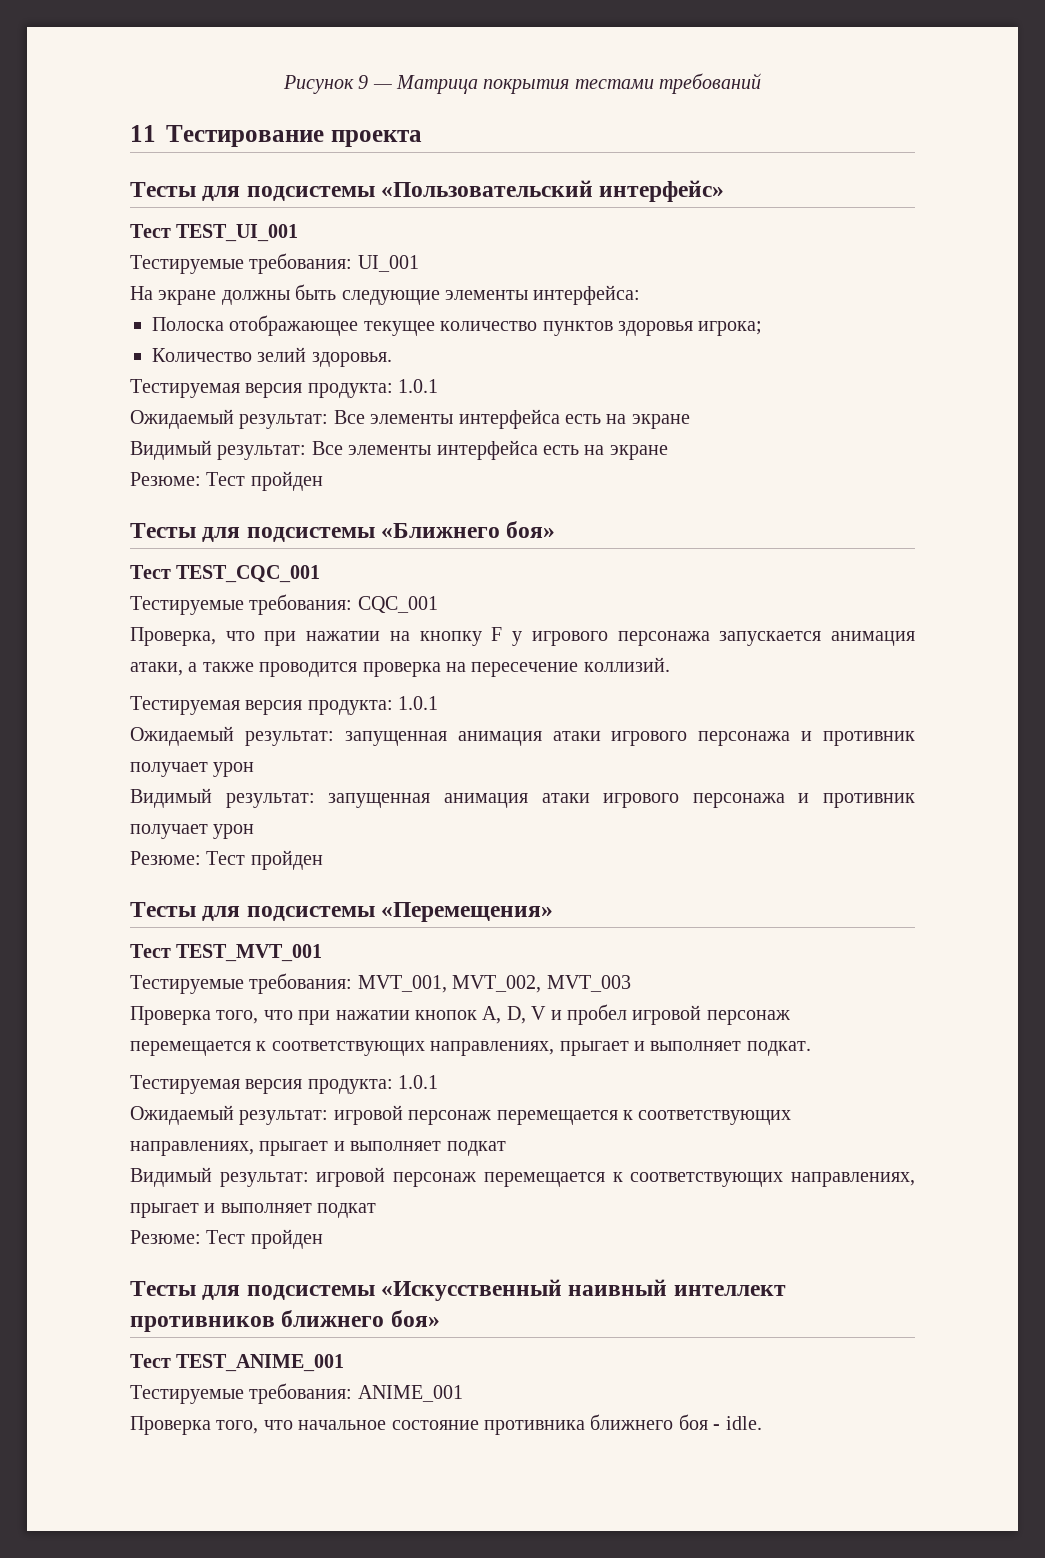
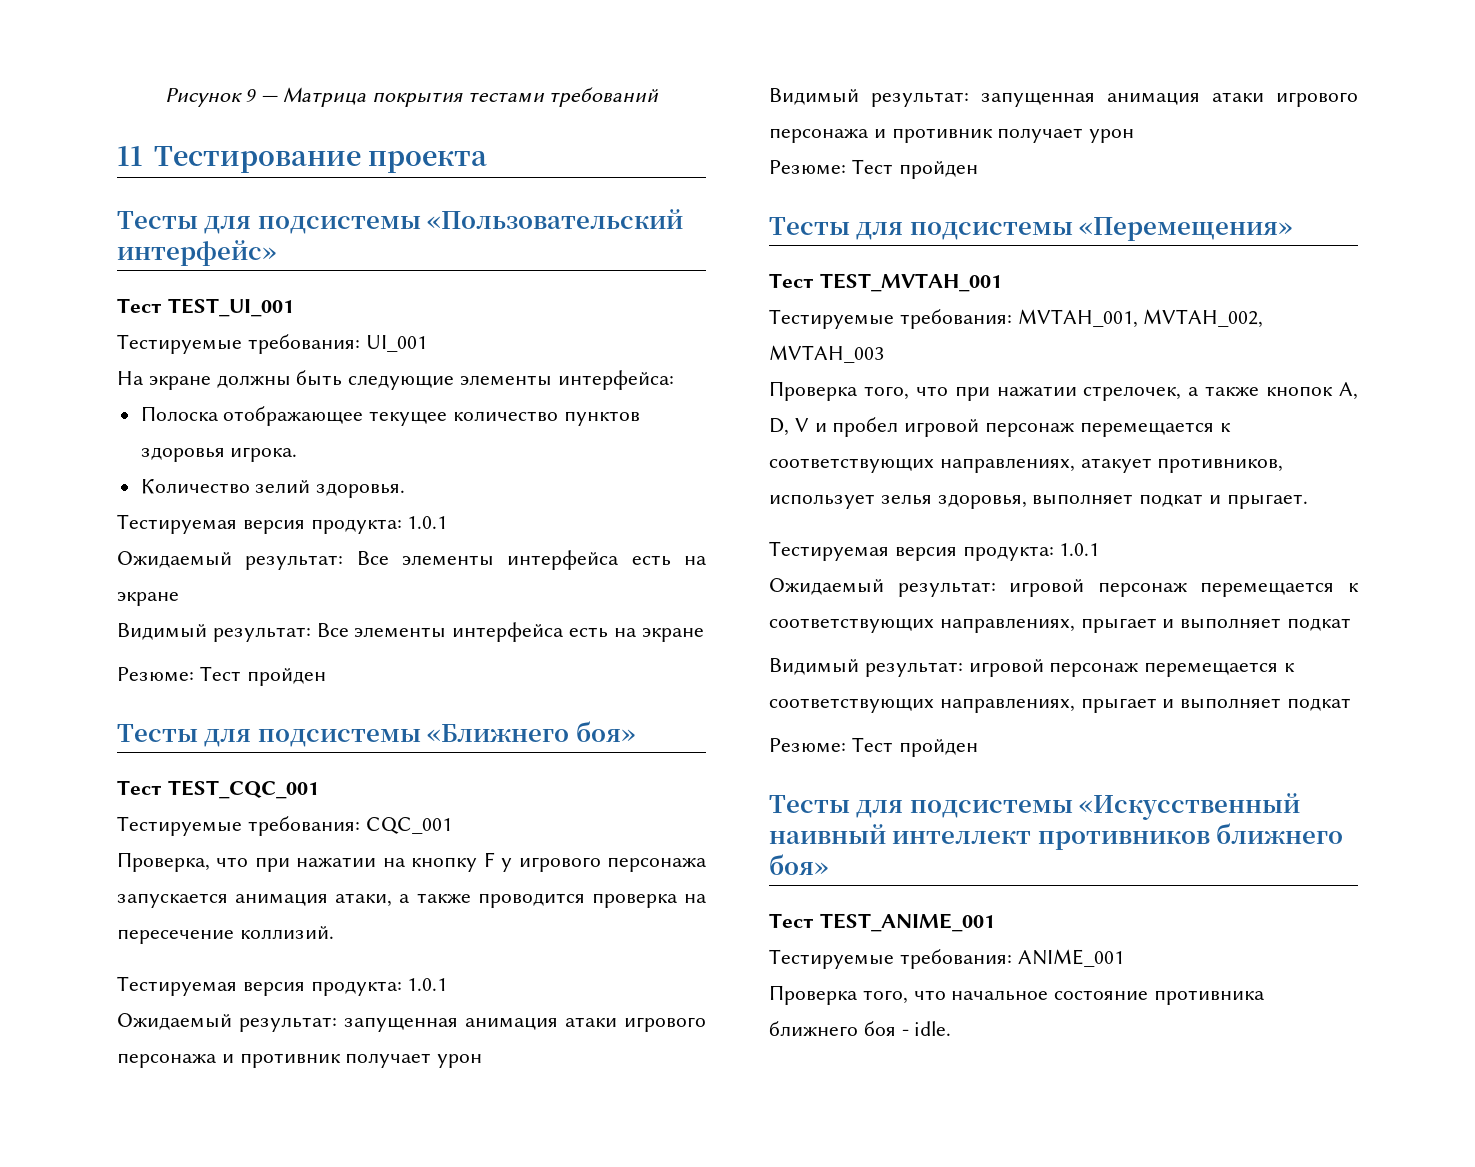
[698,321,763,336] игрока; -> [230,447,298,462] игрока.
[176,944,323,962] [130,973,631,994] TEST_MVT_001 // Тестируемые требования: MVT_001, MVT_002, MVT_003 -> [819,273,1002,292] [769,309,1264,329] [769,345,884,363] TEST_MVTAH_001 // Тестируемые требования: MVTAH_001, MVTAH_002, MVTAH_003
(410, 1015) none -> [1083,386,1260,401] стрелочек, а также
[559,1041,811,1056] прыгает и выполняет подкат. -> [1080,458,1284,473] [769,494,1308,509] атакует противников, использует зелья здоровья, выполняет подкат и прыгает.

